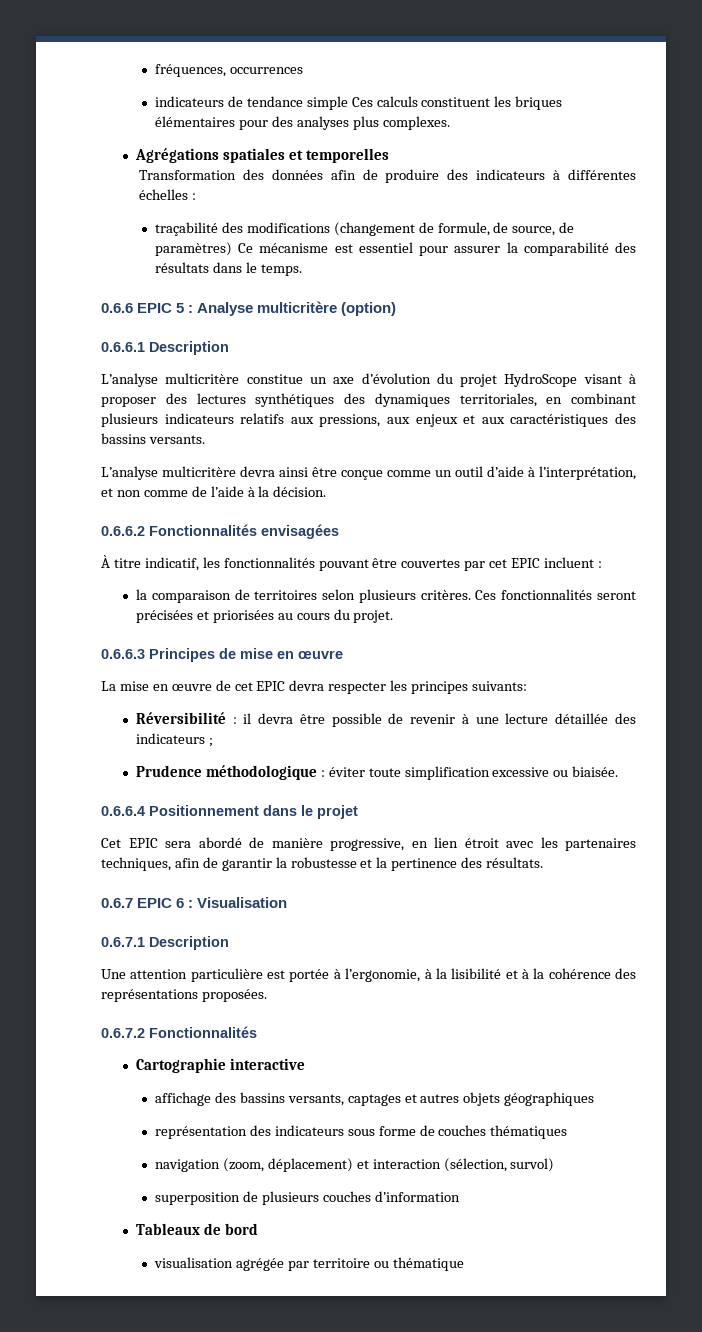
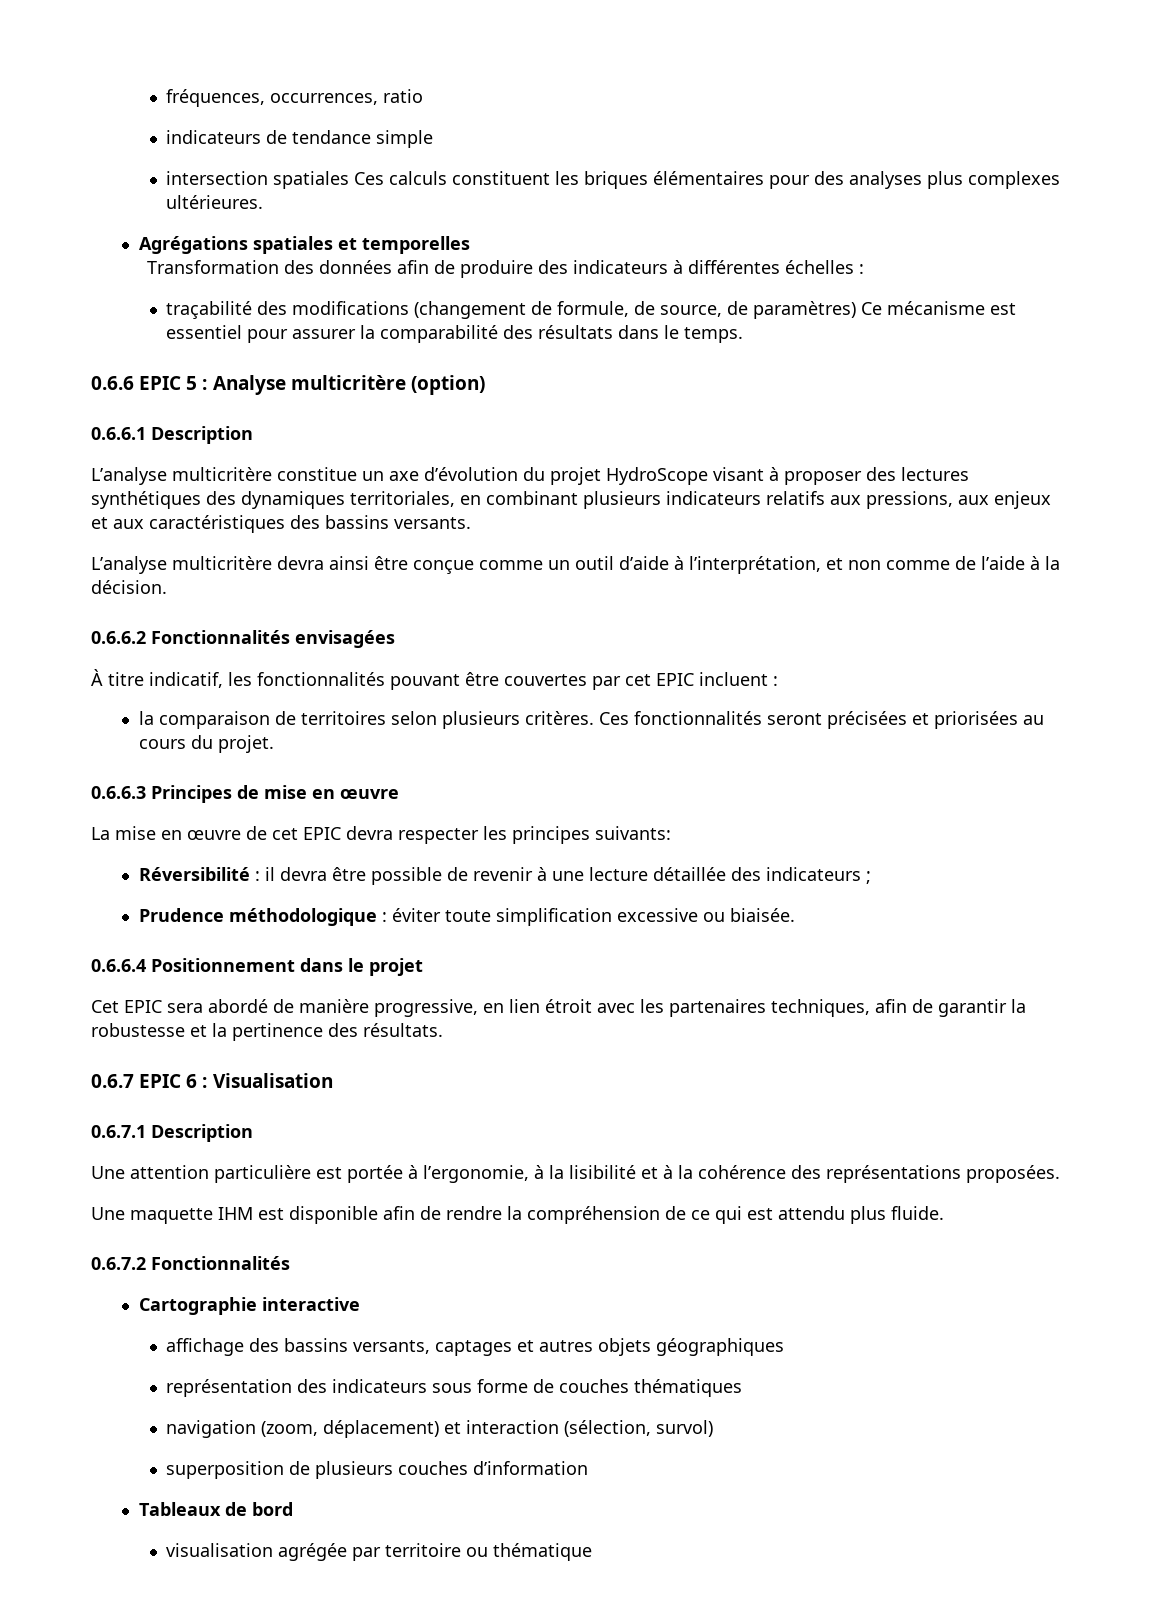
[229,67,303,74] occurrences -> [270,89,424,105] occurrences, ratio
(348, 103) none -> [166,171,350,189] // intersection spatiales
[382,116,450,130] complexes. -> [968,171,1061,189] [166,195,264,209] complexes ultérieures.
(267, 995) none -> [91,1206,944,1224] // Une maquette IHM est disponible afin de rendre la compréhension de ce qui est attendu plus fluide.

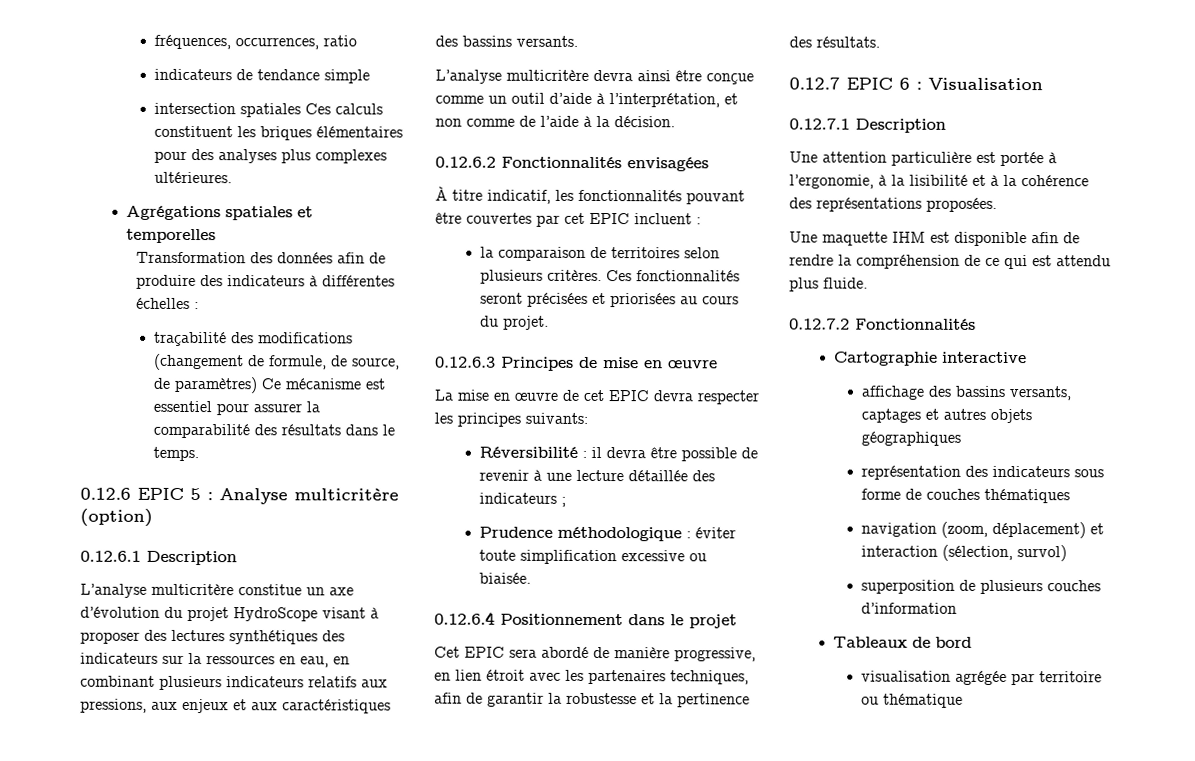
[91,376,134,390] 0.6.6 -> [80,487,131,500] 0.12.6
[91,427,146,440] 0.6.6.1 -> [80,550,141,562] 0.12.6.1
[241,491,455,509] dynamiques territoriales, -> [80,652,329,668] indicateurs sur la ressources en eau,
[91,631,146,644] 0.6.6.2 -> [435,156,496,168] 0.12.6.2
[91,786,146,799] 0.6.6.3 -> [435,356,496,368] 0.12.6.3
[91,959,146,972] 0.6.6.4 -> [434,611,495,625] 0.12.6.4
[91,1074,134,1088] 0.6.7 -> [789,77,840,90] 0.12.7
[91,1125,146,1138] 0.6.7.1 -> [789,118,850,130] 0.12.7.1
[91,1257,146,1270] 0.6.7.2 -> [789,318,850,330] 0.12.7.2

